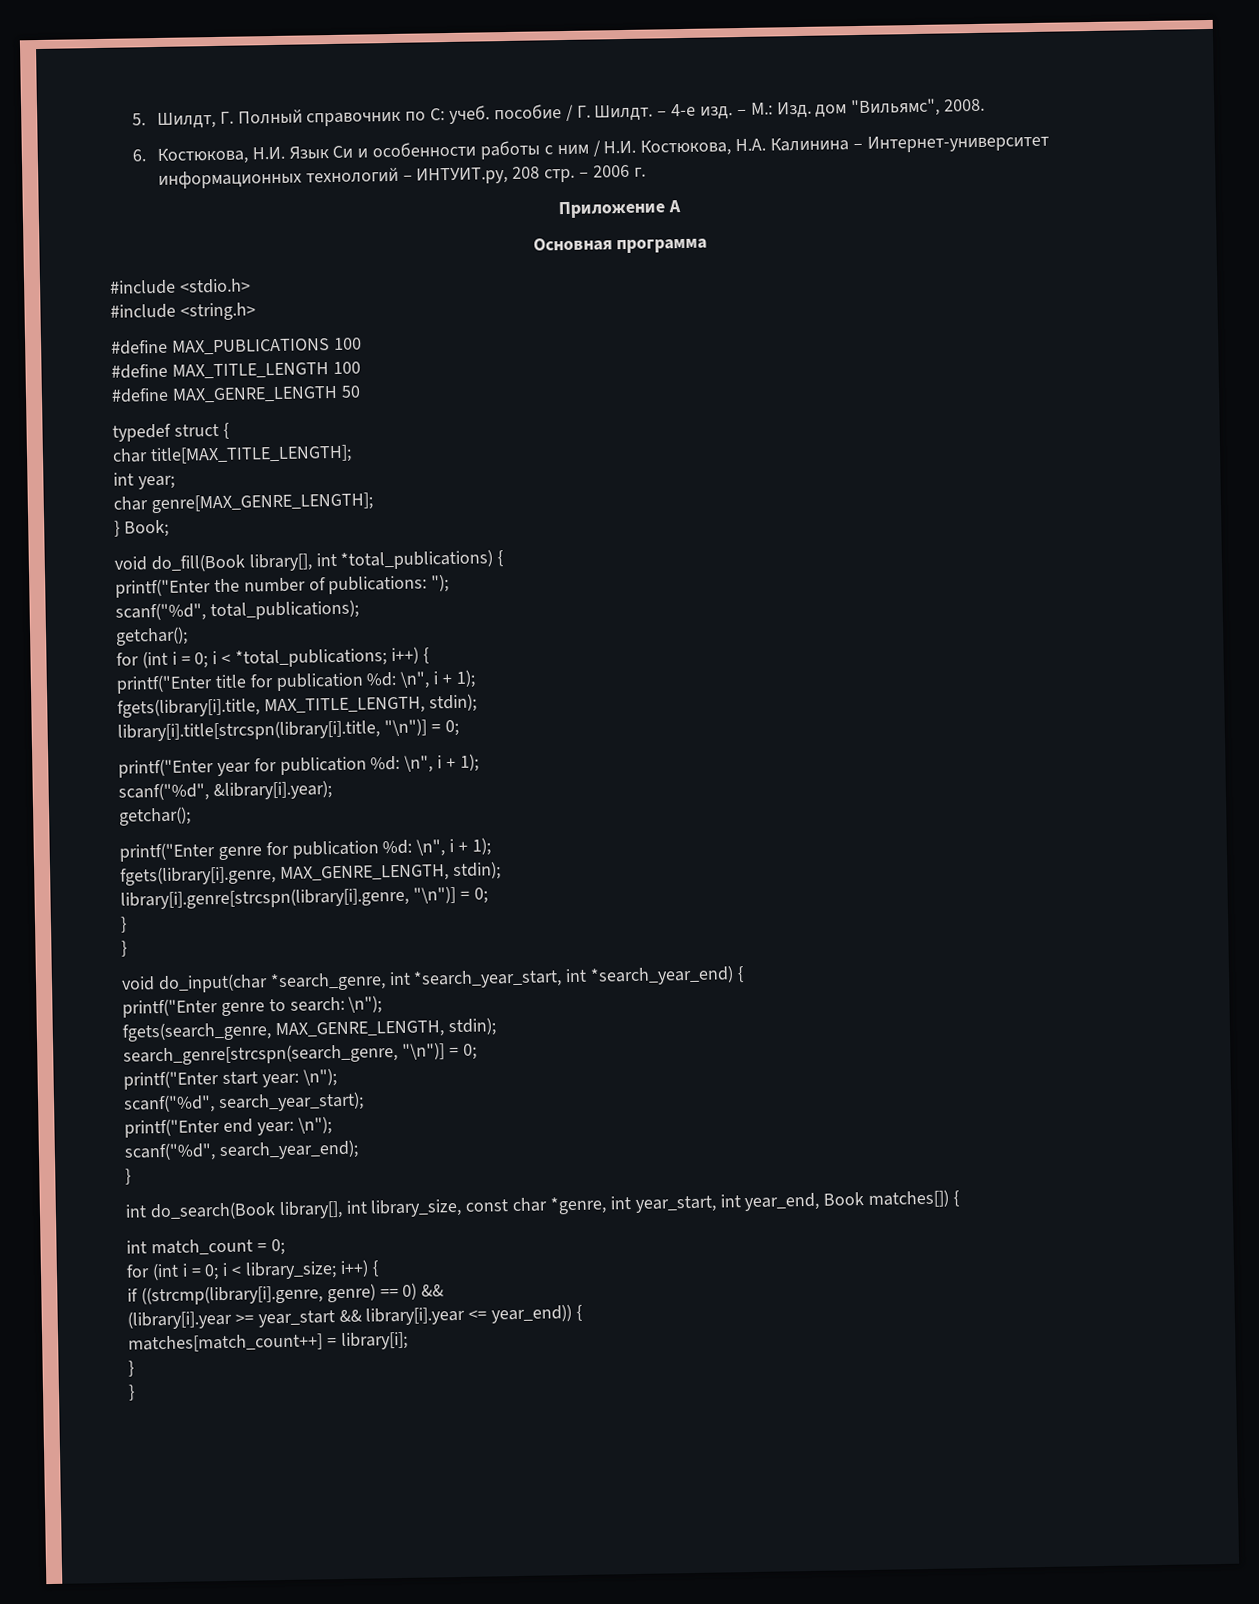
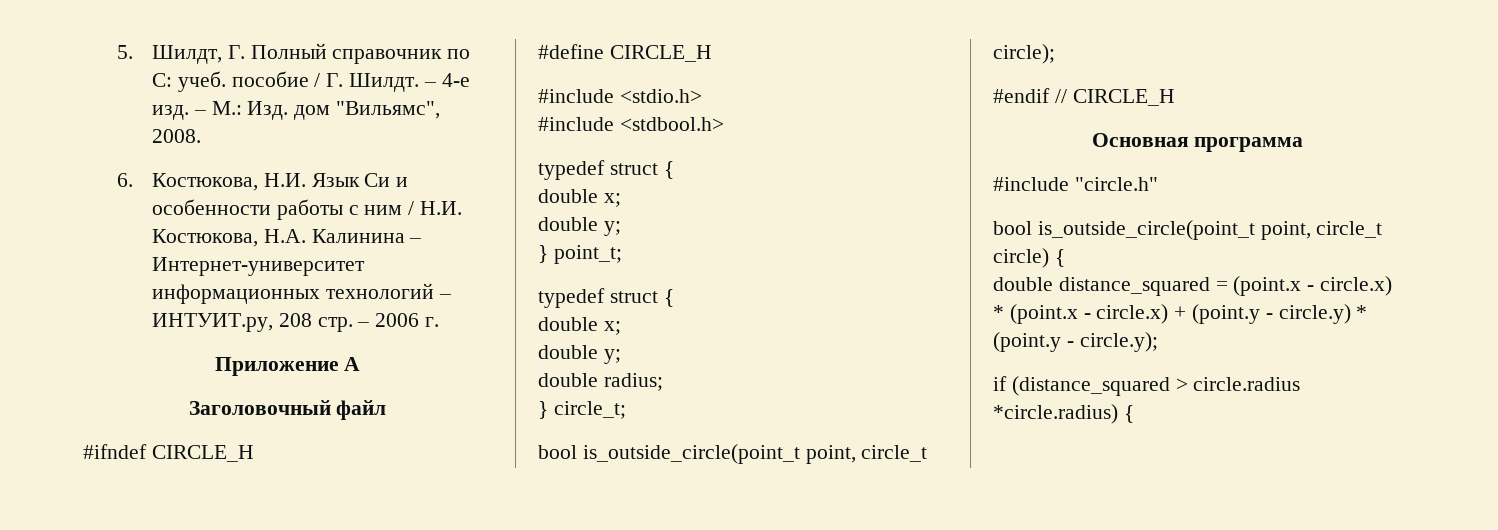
[532,237,708,254] [110,278,251,295] [110,302,256,321] [111,337,362,355] [111,361,361,379] [111,385,361,403] [112,422,229,442] [112,444,352,466] [113,472,175,490] [113,492,373,514] [114,519,169,538] [114,549,504,573] [115,574,450,598] [115,599,359,622] [115,626,188,646] [116,646,429,669] [116,669,476,694] [117,693,477,718] [117,718,459,742] [118,753,479,778] [118,780,332,802] [119,806,191,826] [119,837,491,862] [120,861,501,886] [120,885,488,910] [120,916,127,933] [121,940,127,957] [121,965,745,994] [122,995,383,1018] [122,1017,496,1042] [123,1042,477,1066] [123,1068,337,1090] [123,1091,364,1114] [124,1116,332,1138] [124,1139,359,1162] [125,1168,131,1185] [125,1189,960,1221] [126,1238,285,1256] [126,1259,379,1281] [127,1282,445,1306] [127,1304,583,1330] [128,1331,408,1353] [128,1360,134,1377] [128,1384,135,1401] Основная программа // #include <stdio.h> // #include <string.h> // #define MAX_PUBLICATIONS 100 // #define MAX_TITLE_LENGTH 100 // #define MAX_GENRE_LENGTH 50 // typedef struct { // char title[MAX_TITLE_LENGTH]; // int year; // char genre[MAX_GENRE_LENGTH]; // } Book; // void do_fill(Book library[], int *total_publications) { // printf("Enter the number of publications: "); // scanf("%d", total_publications); // getchar(); // for (int i = 0; i < *total_publications; i++) { // printf("Enter title for publication %d: \n", i + 1); // fgets(library[i].title, MAX_TITLE_LENGTH, stdin); // library[i].title[strcspn(library[i].title, "\n")] = 0; // printf("Enter year for publication %d: \n", i + 1); // scanf("%d", &library[i].year); // getchar(); // printf("Enter genre for publication %d: \n", i + 1); // fgets(library[i].genre, MAX_GENRE_LENGTH, stdin); // library[i].genre[strcspn(library[i].genre, "\n")] = 0; // } // } // void do_input(char *search_genre, int *search_year_start, int *search_year_end) { // printf("Enter genre to search: \n"); // fgets(search_genre, MAX_GENRE_LENGTH, stdin); // search_genre[strcspn(search_genre, "\n")] = 0; // printf("Enter start year: \n"); // scanf("%d", search_year_start); // printf("Enter end year: \n"); // scanf("%d", search_year_end); // } // int do_search(Book library[], int library_size, const char *genre, int year_start, int year_end, Book matches[]) { // int match_count = 0; // for (int i = 0; i < library_size; i++) { // if ((strcmp(library[i].genre, genre) == 0) && // (library[i].year >= year_start && library[i].year <= year_end)) { // matches[match_count++] = library[i]; // } // } -> [188,400,387,420] [83,444,254,462] [538,44,712,62] [538,89,702,103] [538,117,724,131] [538,160,674,180] [538,189,621,207] [538,217,621,236] [538,245,622,264] [538,288,674,308] [538,317,621,335] [538,345,621,364] [538,373,663,391] [538,401,626,419] [538,444,928,464] [993,44,1055,64] [993,88,1175,106] [1091,133,1304,152] [993,177,1158,191] [993,220,1383,240] [993,248,1065,268] [993,276,1393,296] [993,304,1368,324] [993,332,1158,352] [993,376,1301,396] [993,404,1134,424] Заголовочный файл // #ifndef CIRCLE_H // #define CIRCLE_H // #include <stdio.h> // #include <stdbool.h> // typedef struct { // double x; // double y; // } point_t; // typedef struct { // double x; // double y; // double radius; // } circle_t; // bool is_outside_circle(point_t point, circle_t circle); // #endif // CIRCLE_H // Основная программа // #include "circle.h" // bool is_outside_circle(point_t point, circle_t circle) { // double distance_squared = (point.x - circle.x) * (point.x - circle.x) + (point.y - circle.y) * (point.y - circle.y); // if (distance_squared > circle.radius *circle.radius) {

